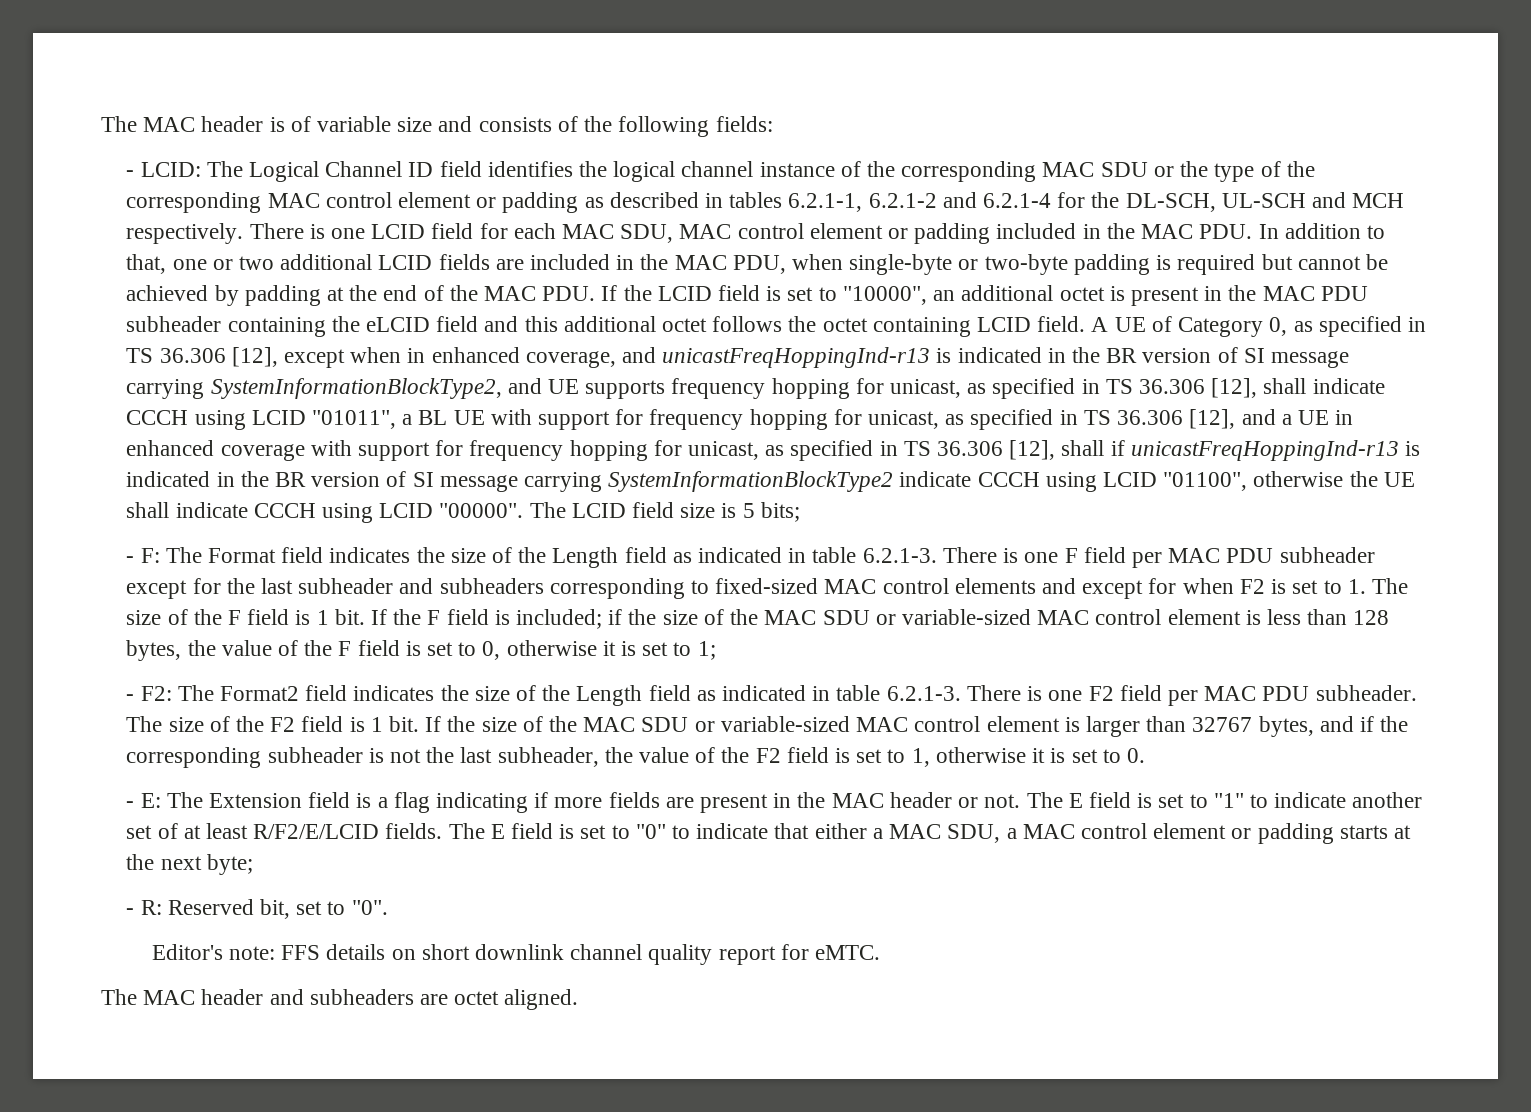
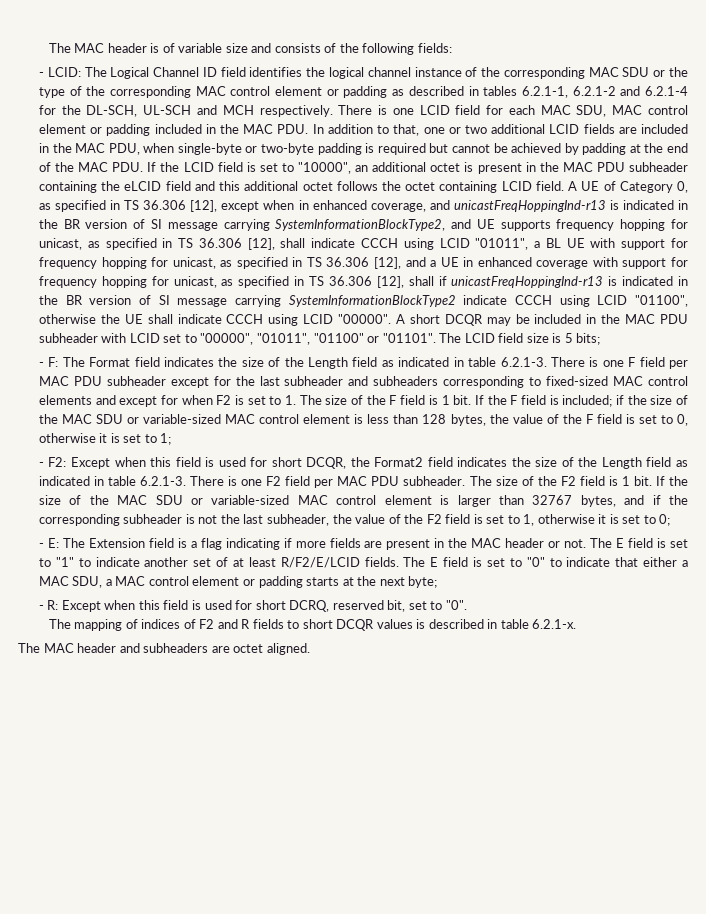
(524, 510) none -> [395,314,689,326] [38,333,436,345] A short DCQR may be included in the MAC PDU subheader with LCID set to "00000", "01011", "01100" or "01101".
[177,685,214,701] The -> [70,457,370,469] Except when this field is used for short DCQR, the
[1126,748,1145,763] 0. -> [659,514,671,526] 0;
[167,899,388,919] [151,944,880,965] Reserved bit, set to "0". // Editor's note: FFS details on short downlink channel quality report for eMTC. -> [61,600,467,612] [48,619,577,631] Except when this field is used for short DCRQ, reserved bit, set to "0". // The mapping of indices of F2 and R fields to short DCQR values is described in table 6.2.1-x.

